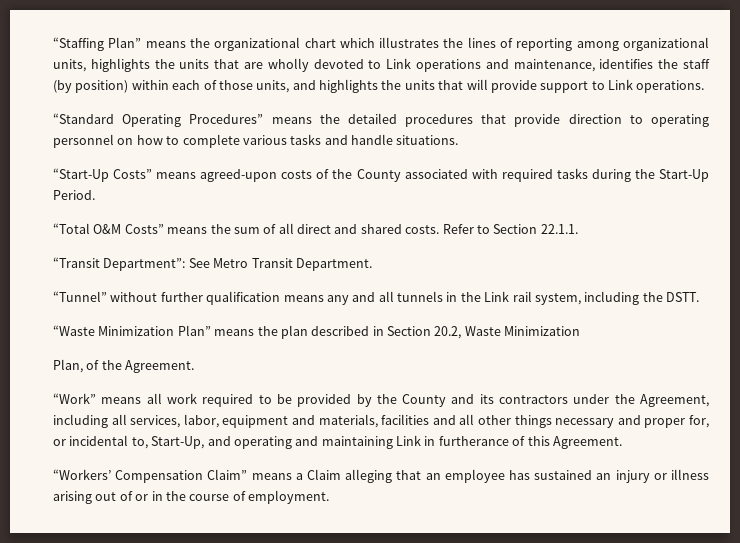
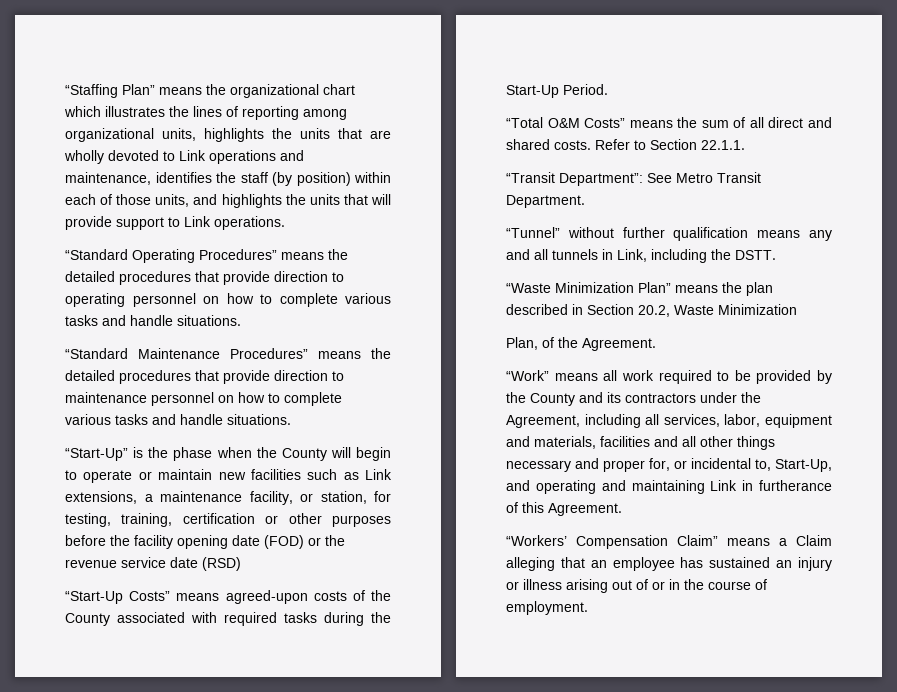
(459, 140) none -> [65,348,391,359] [65,370,344,384] [65,392,342,406] [65,414,291,425] [65,447,391,461] [65,469,392,483] [65,491,391,505] [65,513,391,527] [65,535,345,549] [65,557,241,571] // “Standard Maintenance Procedures” means the detailed procedures that provide direction to maintenance personnel on how to complete various tasks and handle situations. // “Start-Up” is the phase when the County will begin to operate or maintain new facilities such as Link extensions, a maintenance facility, or station, for testing, training, certification or other purposes before the facility opening date (FOD) or the revenue service date (RSD)
[460,291,581,305] the Link rail system, -> [617,249,647,262] Link,

